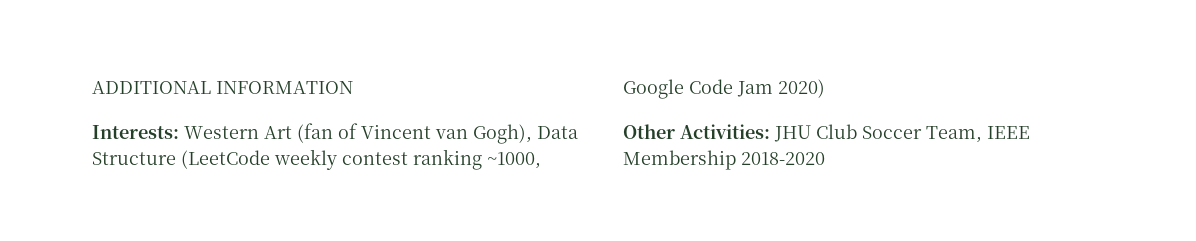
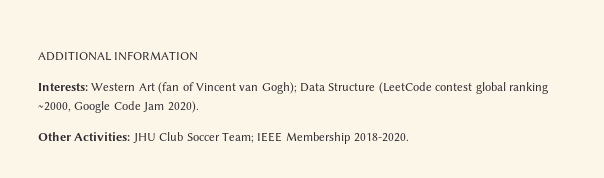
[473,124,532,144] Gogh), -> [261,82,297,94] Gogh);
[274,149,541,170] weekly contest ranking ~1000, -> [435,82,548,94] [38,102,71,112] contest global ranking ~2000,
[778,79,825,98] 2020) -> [167,101,199,113] 2020).
[926,126,982,143] Team, -> [221,132,254,143] Team;
[741,152,825,165] 2018-2020 -> [354,133,409,142] 2018-2020.

